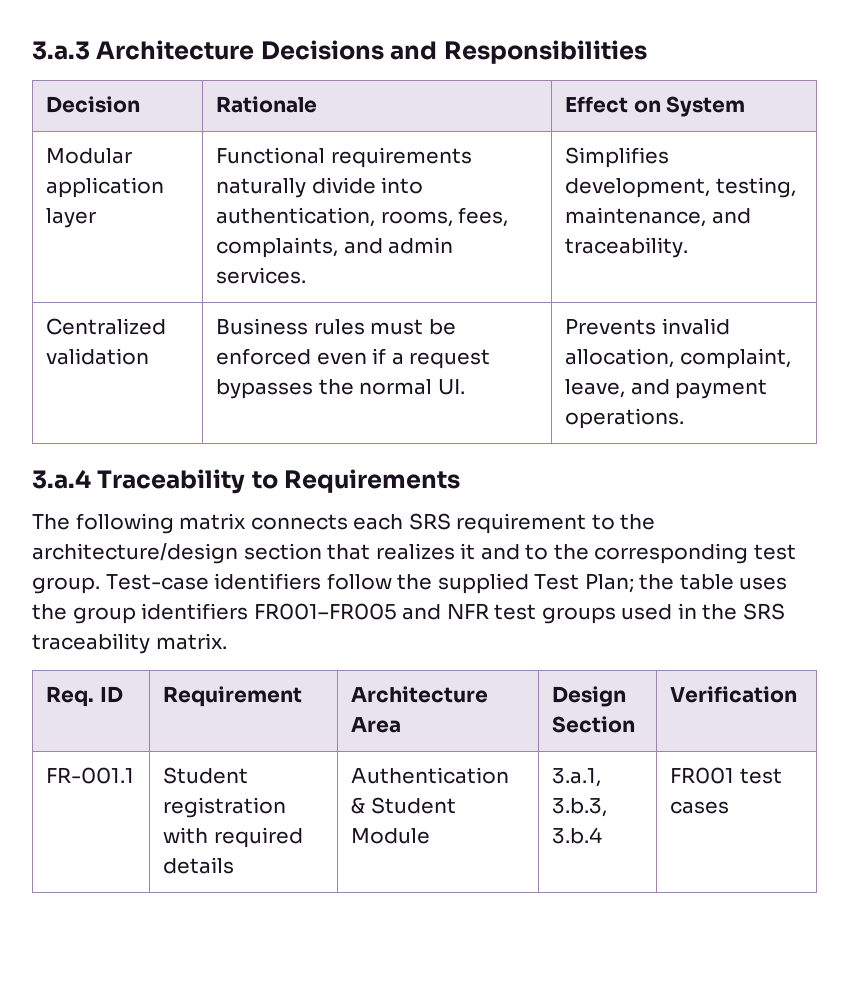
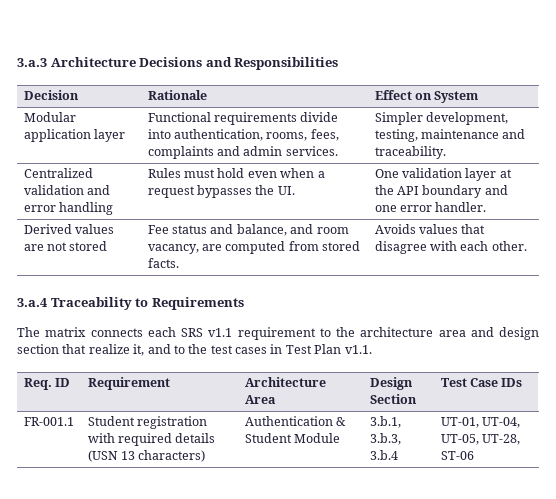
[216,178,307,198] naturally -> (298, 118) none
[216,237,339,258] complaints, -> [147,146,214,159] complaints
[565,147,670,168] Simplifies -> [374,112,423,125] Simpler
[565,207,707,227] maintenance, -> [421,129,500,139] maintenance
[216,318,456,335] [216,348,387,365] | Business rules must be enforced even if -> [87,185,111,195] [23,202,114,215] [147,168,315,178] and error handling | Rules must hold even when
[359,379,433,395] normal -> (275, 190) none
[565,318,730,335] [565,348,791,369] [565,379,768,399] [565,408,685,429] Prevents invalid allocation, complaint, leave, and payment operations. -> [374,168,512,181] [374,185,508,198] [374,202,487,212] [23,224,115,234] [23,241,108,251] [147,224,349,236] [147,241,361,254] [147,258,179,268] [374,224,486,234] [374,241,527,254] One validation layer at the API boundary and one error handler. // Derived values are not stored | Fee status and balance, and room vacancy, are computed from stored facts. | Avoids values that disagree with each other.
[75,513,174,534] following -> (40, 332) none
(451, 521) none -> [208,328,233,337] v1.1
[32,543,796,564] [32,573,788,594] [32,603,785,624] [32,633,227,654] architecture/design section that realizes it and to the corresponding test group. Test-case identifiers follow the supplied Test Plan; the table uses the group identifiers FR001–FR005 and NFR test groups used in the SRS traceability matrix. -> [360,327,539,340] [17,344,372,356] architecture area and design section that realize it, and to the test cases in Test Plan v1.1.
[670,686,798,703] Verification -> [440,378,523,387] Test Case IDs
(235, 865) none -> [87,450,206,462] (USN 13 characters)
[552,768,602,787] 3.a.1, -> [369,416,401,428] 3.b.1,
[670,767,782,784] [670,801,730,814] FR001 test cases -> [440,417,521,428] [440,434,521,445] [440,451,474,460] UT-01, UT-04, UT-05, UT-28, ST-06

